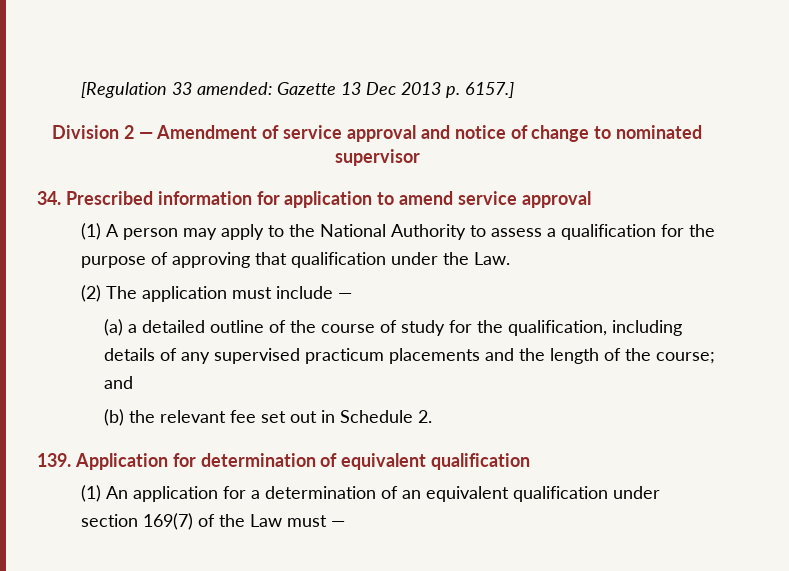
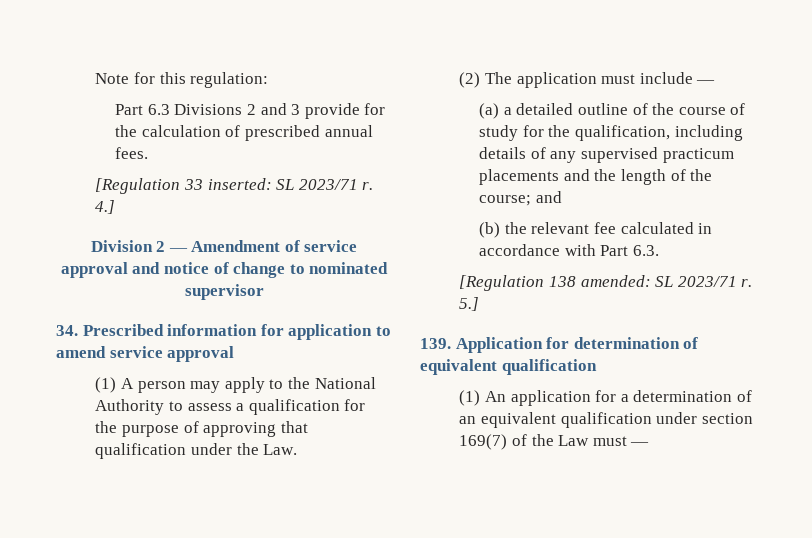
[81,82,515,98] [Regulation 33 amended: Gazette 13 Dec 2013 p. 6157.] -> [95,72,269,88] [115,103,386,119] [115,125,373,141] [115,147,149,159] [95,178,374,194] [95,200,116,214] Note for this regulation: // Part 6.3 Divisions 2 and 3 provide for the calculation of prescribed annual fees. // [Regulation 33 inserted: SL 2023/71 r. 4.]
[260,410,432,423] set out in Schedule 2. -> [620,222,713,234] [479,244,659,256] [459,275,753,291] [459,297,480,311] calculated in accordance with Part 6.3. // [Regulation 138 amended: SL 2023/71 r. 5.]

